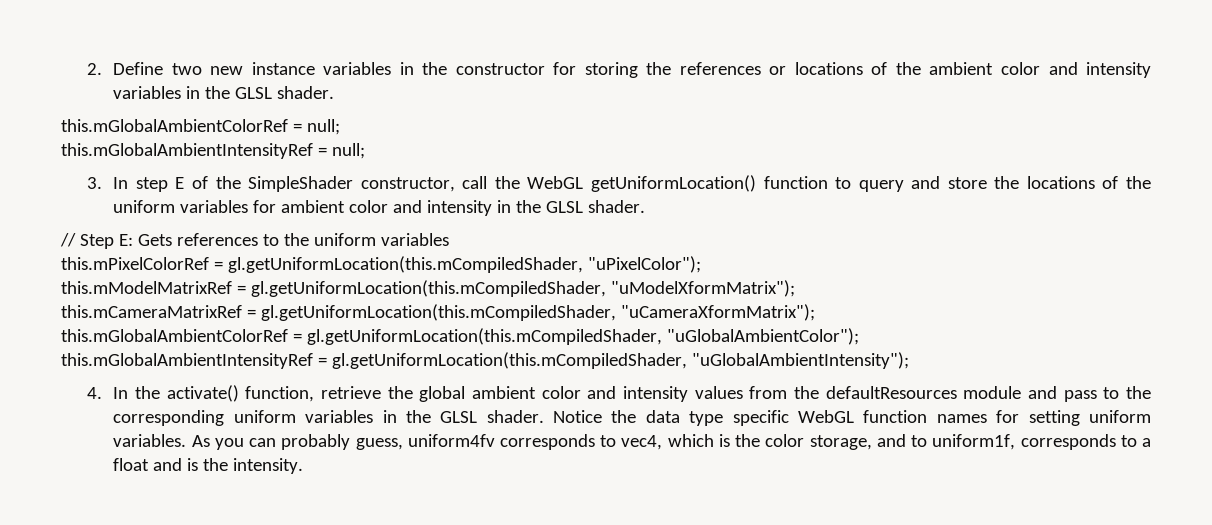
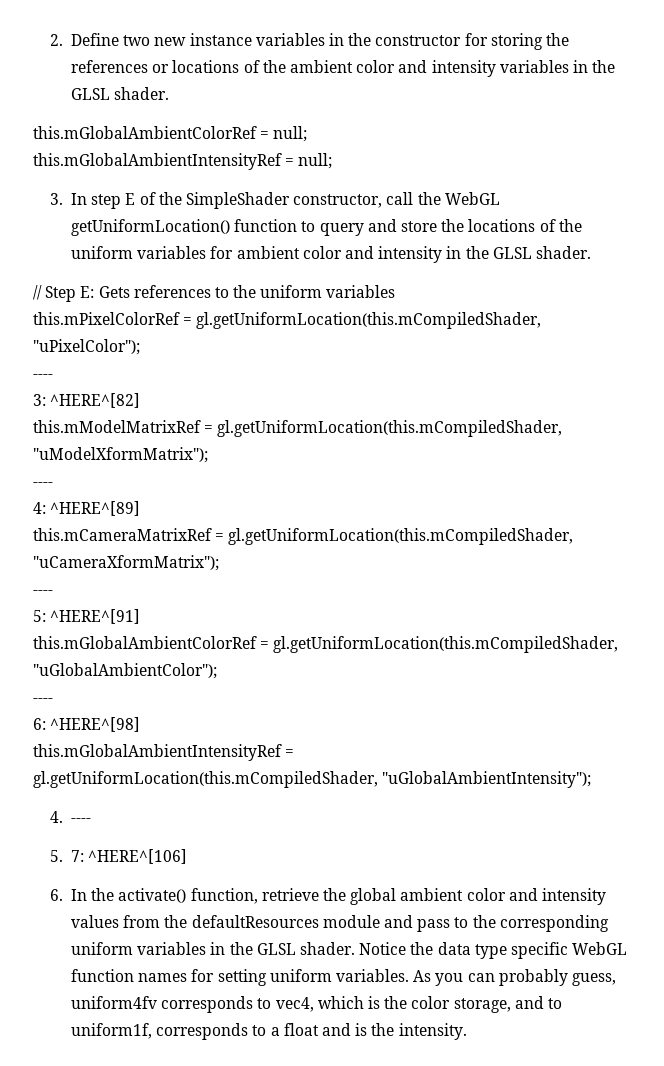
(701, 264) none -> [33,374,53,379] [33,393,141,408] // ---- // 3: ^HERE^[82]
(795, 288) none -> [33,482,53,487] [33,501,141,516] // ---- // 4: ^HERE^[89]
(815, 312) none -> [33,590,53,595] [33,609,141,624] // ---- // 5: ^HERE^[91]
(859, 336) none -> [33,698,53,703] [33,717,141,732] // ---- // 6: ^HERE^[98]
(103, 393) none -> [71,818,92,823] [50,849,188,864] [50,889,64,901] ---- // 5. 7: ^HERE^[106] // 6.

